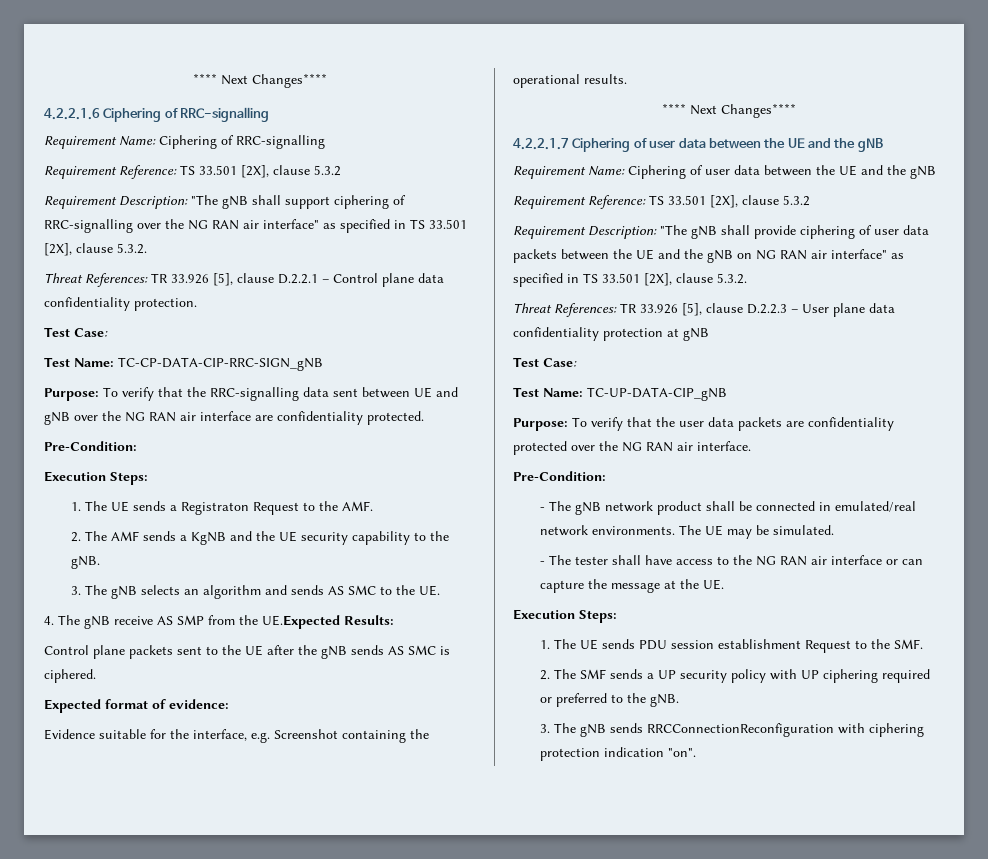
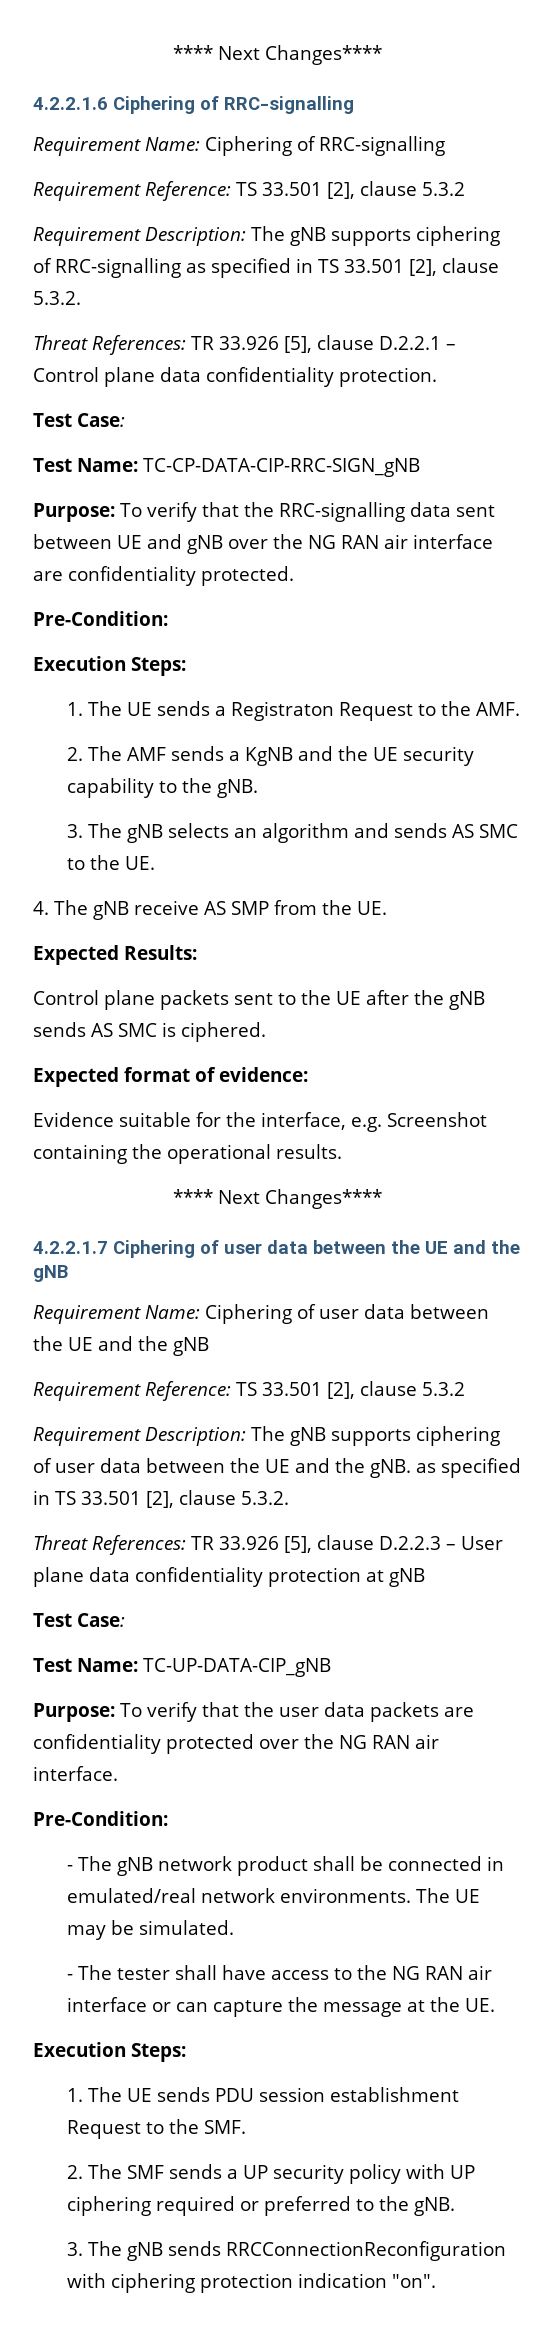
[241,165,341,178] [44,195,406,209] [44,219,467,233] [44,243,72,256] [2X], clause 5.3.2 // Requirement Description: "The gNB shall support ciphering of RRC-signalling over the NG RAN air interface" as specified in TS 33.501 [2X], -> [327,181,465,199] [33,226,500,246] [33,258,437,278] [2], clause 5.3.2 // Requirement Description: The gNB supports ciphering of RRC-signalling as specified in TS 33.501 [2],
[262,615,340,629] UE.Expected -> [357,901,387,915] [33,945,119,965] UE. // Expected
[710,195,810,208] [513,225,796,239] [2X], clause 5.3.2 // Requirement Description: "The gNB shall provide -> [327,1381,465,1399] [33,1426,411,1446] [2], clause 5.3.2 // Requirement Description: The gNB supports
[513,249,904,263] [513,273,672,287] packets between the UE and the gNB on NG RAN air interface" as specified in TS 33.501 [2X], -> [146,1458,521,1478] [33,1490,174,1508] between the UE and the gNB. as specified in TS 33.501 [2],

